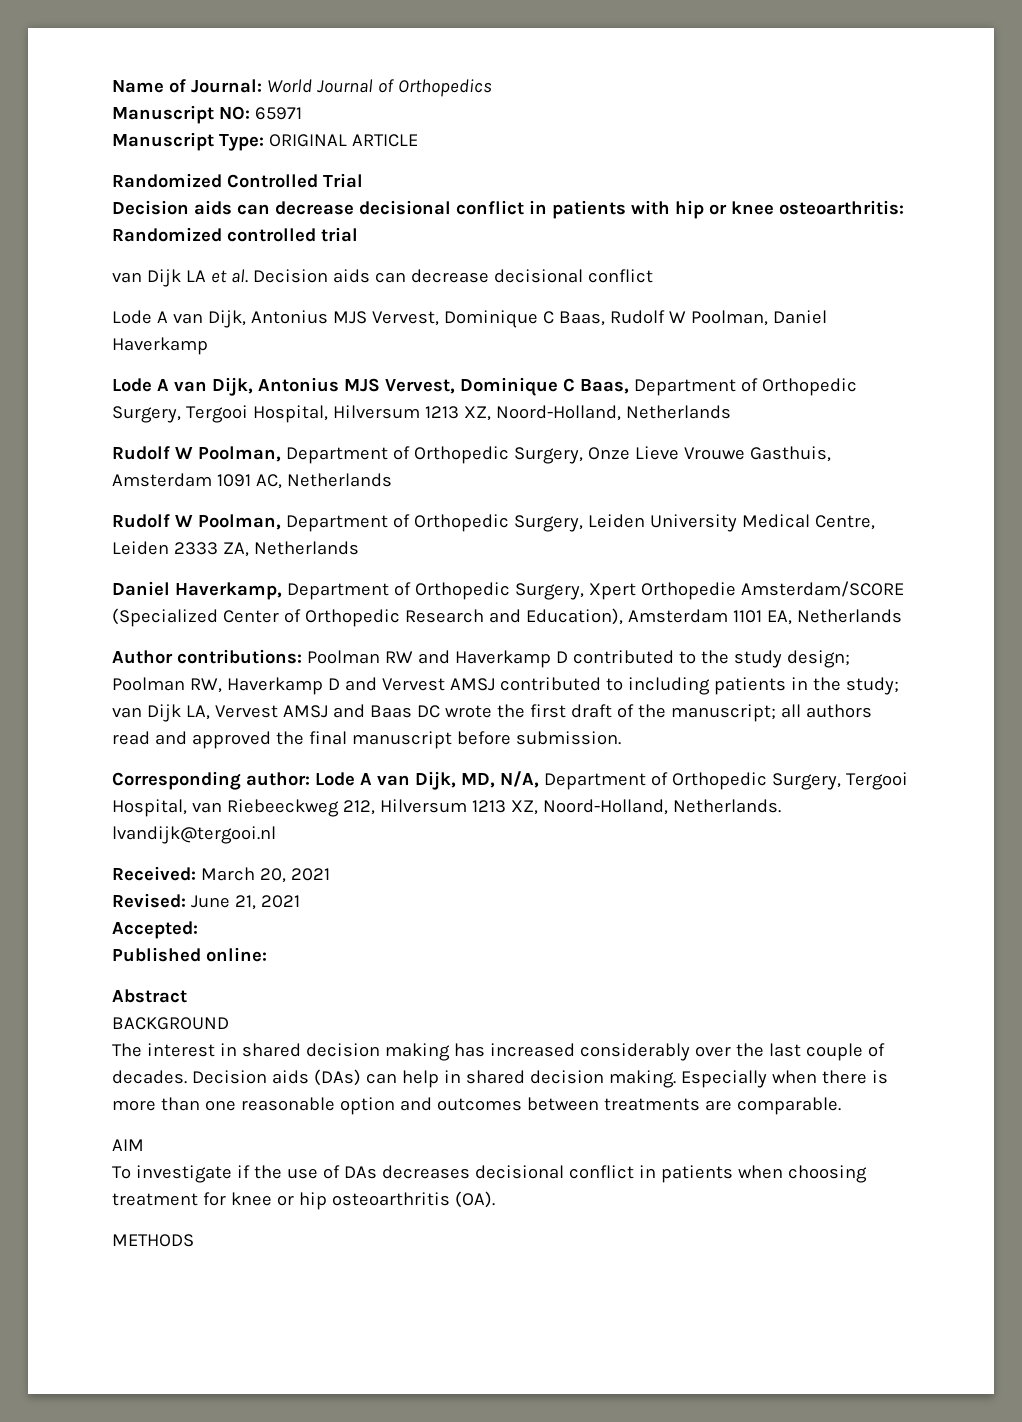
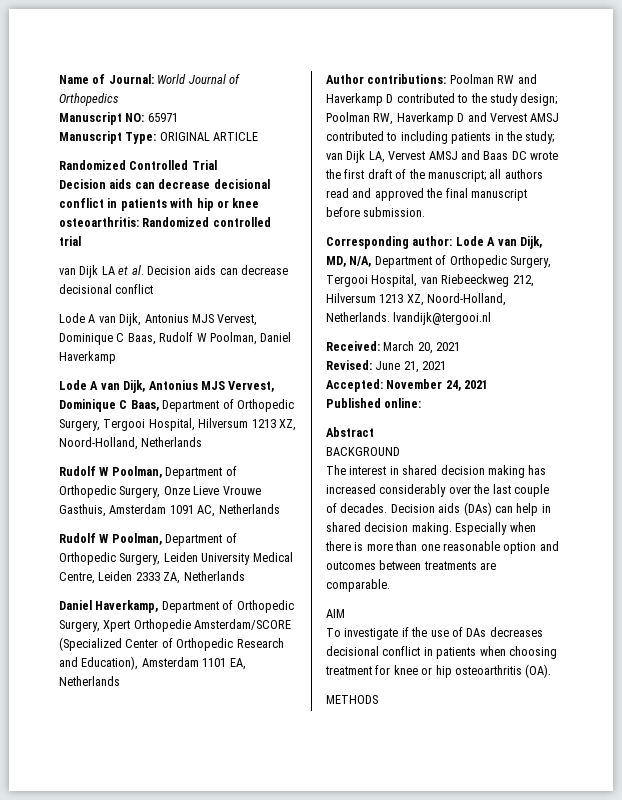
(198, 930) none -> [386,379,489,391] November 24, 2021

